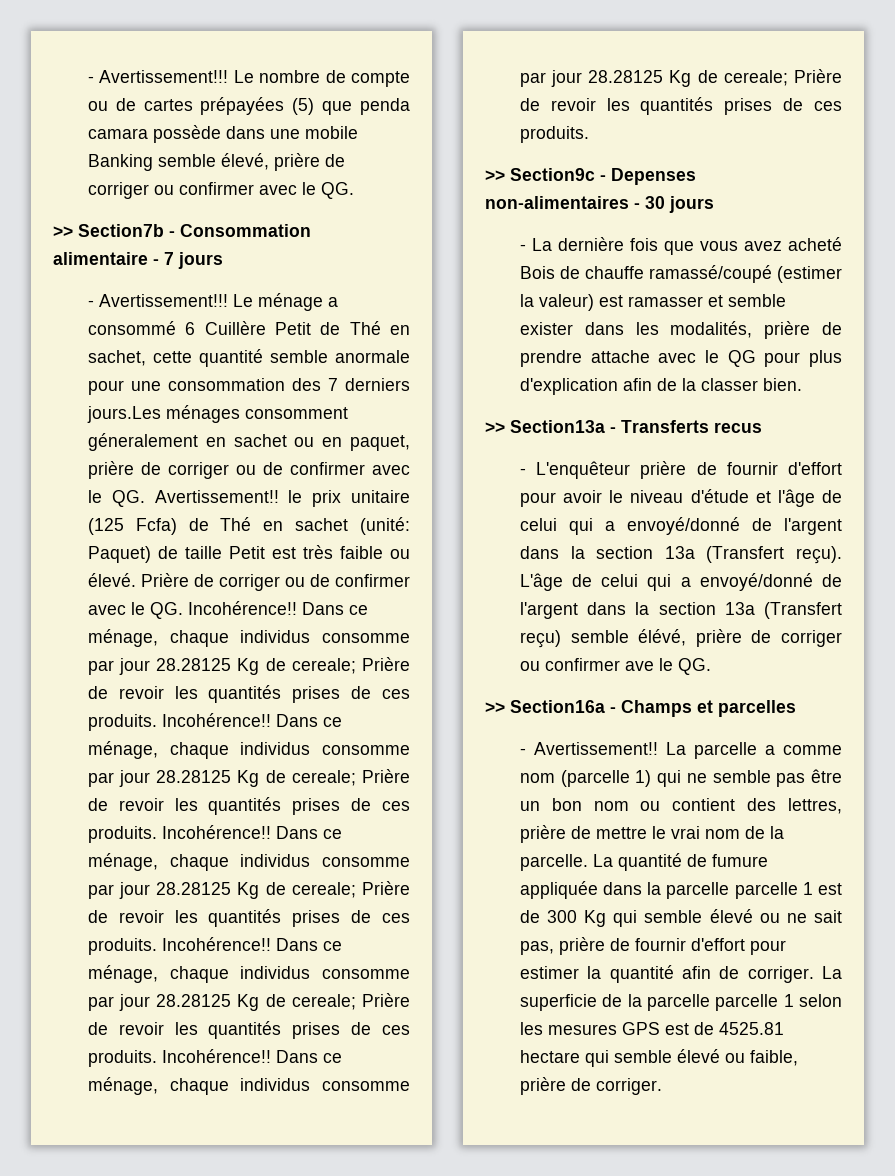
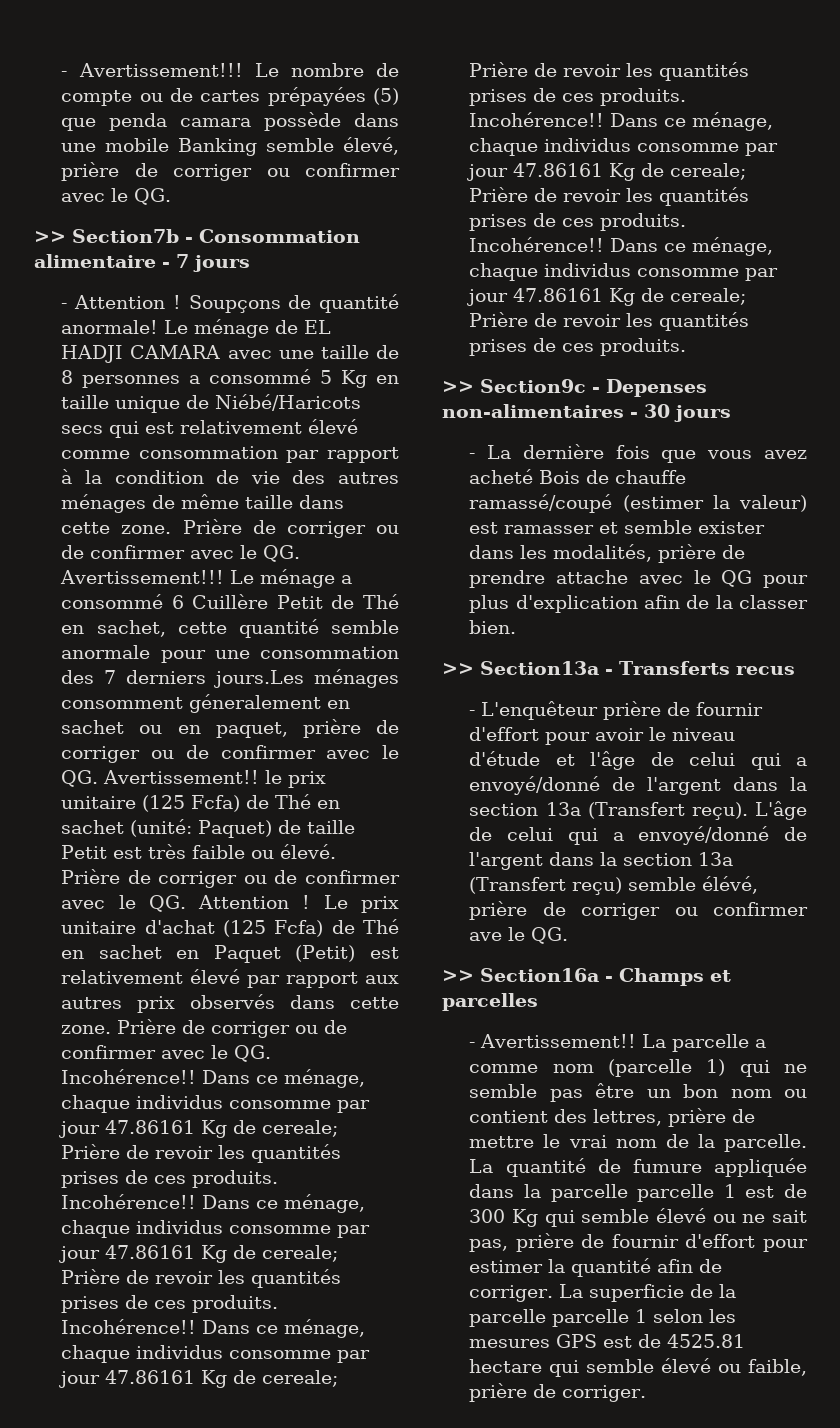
(94, 303) none -> [74,294,399,313] [61,319,332,338] [61,345,399,363] [61,369,399,388] [61,394,362,413] [61,419,359,438] [61,446,399,463] [61,469,399,484] [61,494,345,513] [61,519,399,538] [61,545,301,562] Attention ! Soupçons de quantité anormale! Le ménage de EL HADJI CAMARA avec une taille de 8 personnes a consommé 5 Kg en taille unique de Niébé/Haricots secs qui est relativement élevé comme consommation par rapport à la condition de vie des autres ménages de même taille dans cette zone. Prière de corriger ou de confirmer avec le QG.
[187,601,368,615] [87,629,410,647] [87,658,232,675] Incohérence!! Dans ce ménage, chaque individus consomme par jour 28.28125 -> [198,895,399,913] [61,919,399,937] [61,945,399,963] [61,969,399,988] [61,994,399,1013] [61,1019,348,1038] [61,1045,272,1062] [61,1069,366,1088] [61,1095,371,1113] [59,1120,196,1138] Attention ! Le prix unitaire d'achat (125 Fcfa) de Thé en sachet en Paquet (Petit) est relativement élevé par rapport aux autres prix observés dans cette zone. Prière de corriger ou de confirmer avec le QG. Incohérence!! Dans ce ménage, chaque individus consomme par jour 47.86161
[156,770,232,783] 28.28125 -> [105,1245,196,1259] 47.86161
[156,882,232,895] 28.28125 -> [105,1370,196,1384] 47.86161
[156,994,232,1007] 28.28125 -> [513,163,604,177] 47.86161
[588,70,664,83] 28.28125 -> [513,288,604,302] 47.86161

